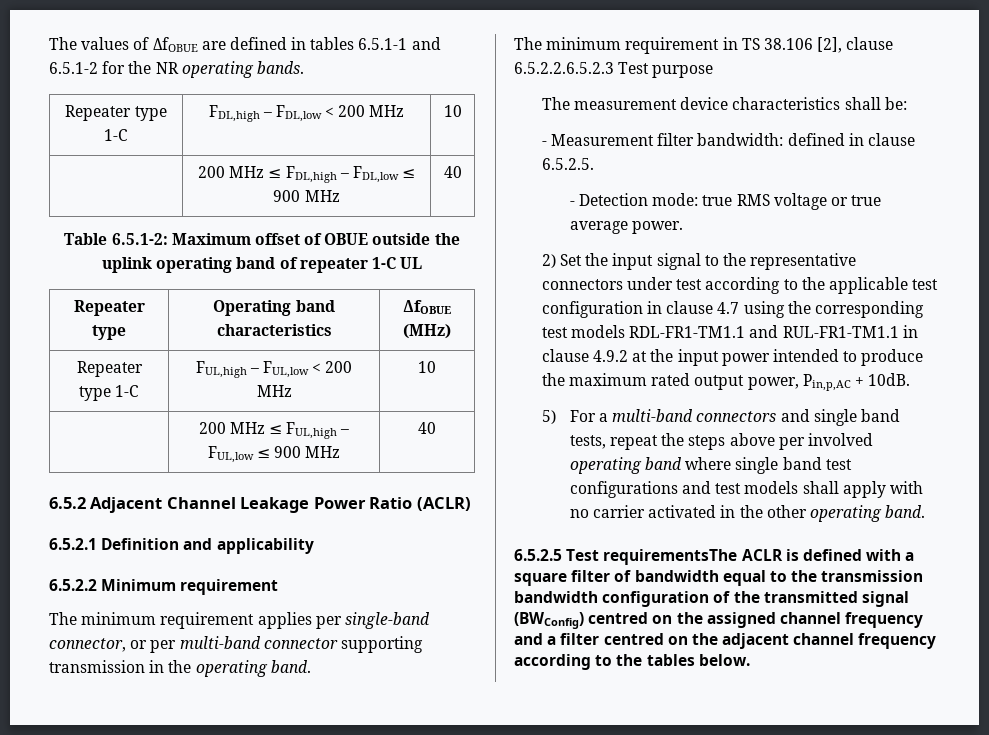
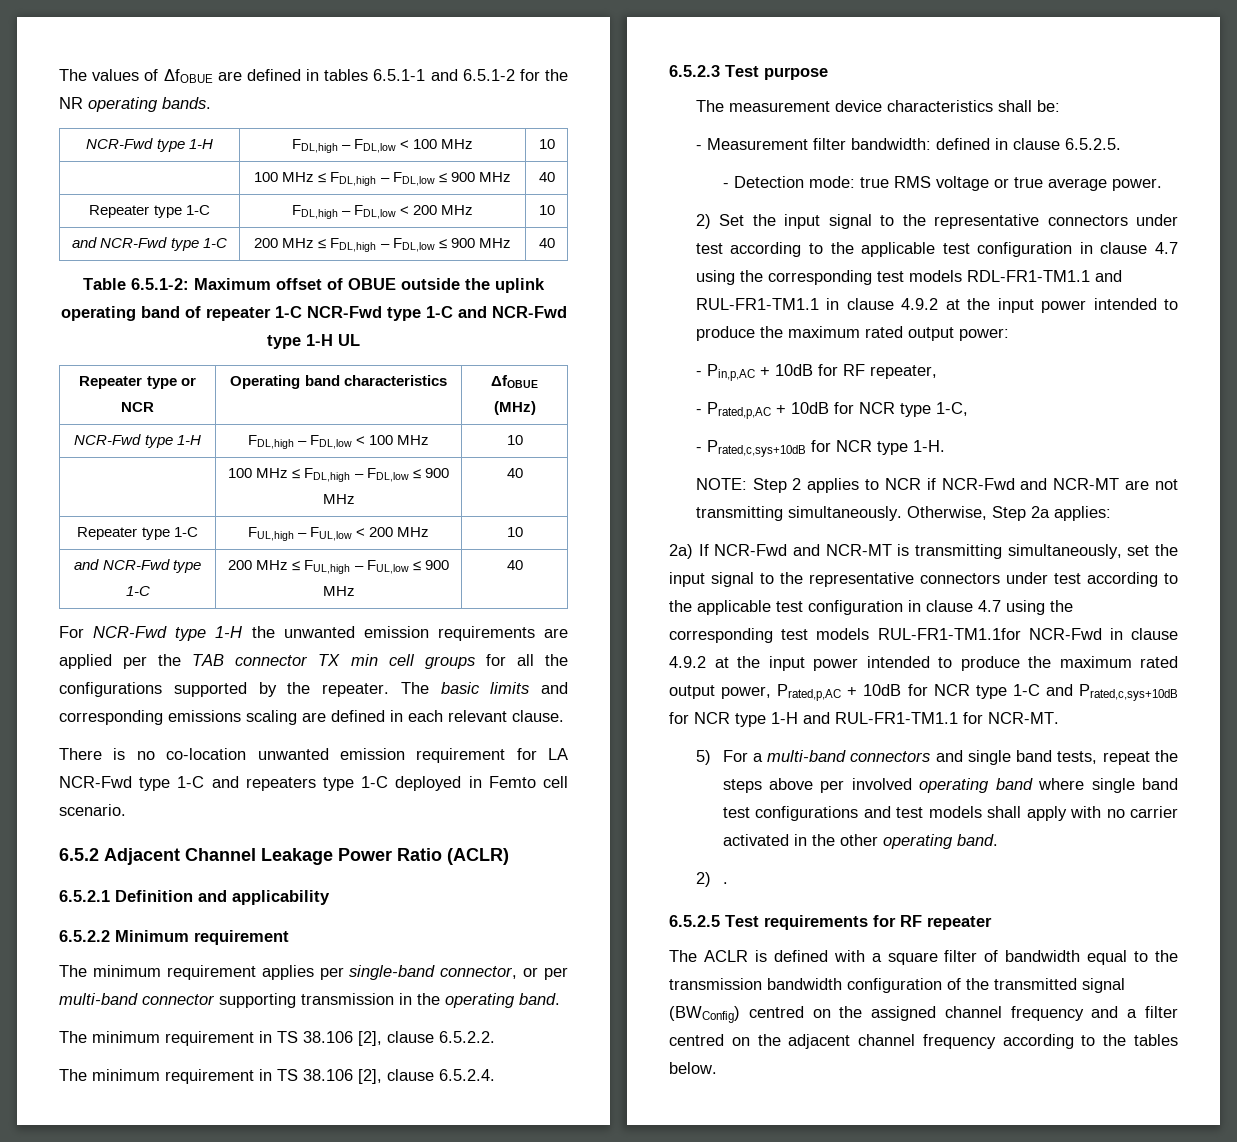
(304, 67) none -> [86,138,213,152] [291,139,474,153] [538,139,555,149] [254,172,511,186] [538,172,555,182] // NCR-Fwd type 1-H | FDL,high – FDL,low < 100 MHz | 10 // | 100 MHz ≤ FDL,high – FDL,low ≤ 900 MHz | 40
(462, 111) none -> [72,237,227,251] and NCR-Fwd type 1-C
(396, 263) none -> [306,306,567,321] [267,334,333,349] NCR-Fwd type 1-C and NCR-Fwd type 1-H
(126, 332) none -> [180,377,196,386] [121,402,154,412] or NCR
(451, 331) none -> [74,434,201,448] [247,435,430,449] [506,435,523,445] [228,468,449,482] [322,494,355,504] [506,468,523,478] // NCR-Fwd type 1-H | FDL,high – FDL,low < 100 MHz | 10 // | 100 MHz ≤ FDL,high – FDL,low ≤ 900 MHz | 40
(436, 367) none -> [74,559,201,573] [125,586,150,596] and NCR-Fwd type 1-C
(436, 428) none -> [59,626,568,641] [59,654,568,669] [59,682,568,697] [59,710,564,725] [59,748,568,763] [59,776,568,791] [59,804,126,816] // For NCR-Fwd type 1-H the unwanted emission requirements are applied per the TAB connector TX min cell groups for all the configurations supported by the repeater. The basic limits and corresponding emissions scaling are defined in each relevant clause. // There is no co-location unwanted emission requirement for LA NCR-Fwd type 1-C and repeaters type 1-C deployed in Femto cell scenario.
[514,62,614,74] 6.5.2.2.6.5.2.3 -> [439,1031,495,1043] [59,1069,495,1084] [669,65,720,77] 6.5.2.2. // The minimum requirement in TS 38.106 [2], clause 6.5.2.4. // 6.5.2.3
[747,373,911,391] power, Pin,p,AC + 10dB. -> [958,328,1009,341] [695,364,937,381] [695,402,968,419] [695,440,945,457] [695,478,1178,493] [695,506,1111,521] [669,544,1178,559] [669,572,1178,587] [669,600,1073,615] [669,628,1178,643] [669,656,1178,671] [669,684,1178,701] [669,712,1059,727] power: // - Pin,p,AC + 10dB for RF repeater, // - Prated,p,AC + 10dB for NCR type 1-C, // - Prated,c,sys+10dB for NCR type 1-H. // NOTE: Step 2 applies to NCR if NCR-Fwd and NCR-MT are not transmitting simultaneously. Otherwise, Step 2a applies: // 2a) If NCR-Fwd and NCR-MT is transmitting simultaneously, set the input signal to the representative connectors under test according to the applicable test configuration in clause 4.7 using the corresponding test models RUL-FR1-TM1.1for NCR-Fwd in clause 4.9.2 at the input power intended to produce the maximum rated output power, Prated,p,AC + 10dB for NCR type 1-C and Prated,c,sys+10dB for NCR type 1-H and RUL-FR1-TM1.1 for NCR-MT.
(926, 511) none -> [695,872,728,887] // 2) .
[603,549,738,565] requirementsThe -> [764,915,992,930] [669,950,697,962] requirements for RF repeater // The

